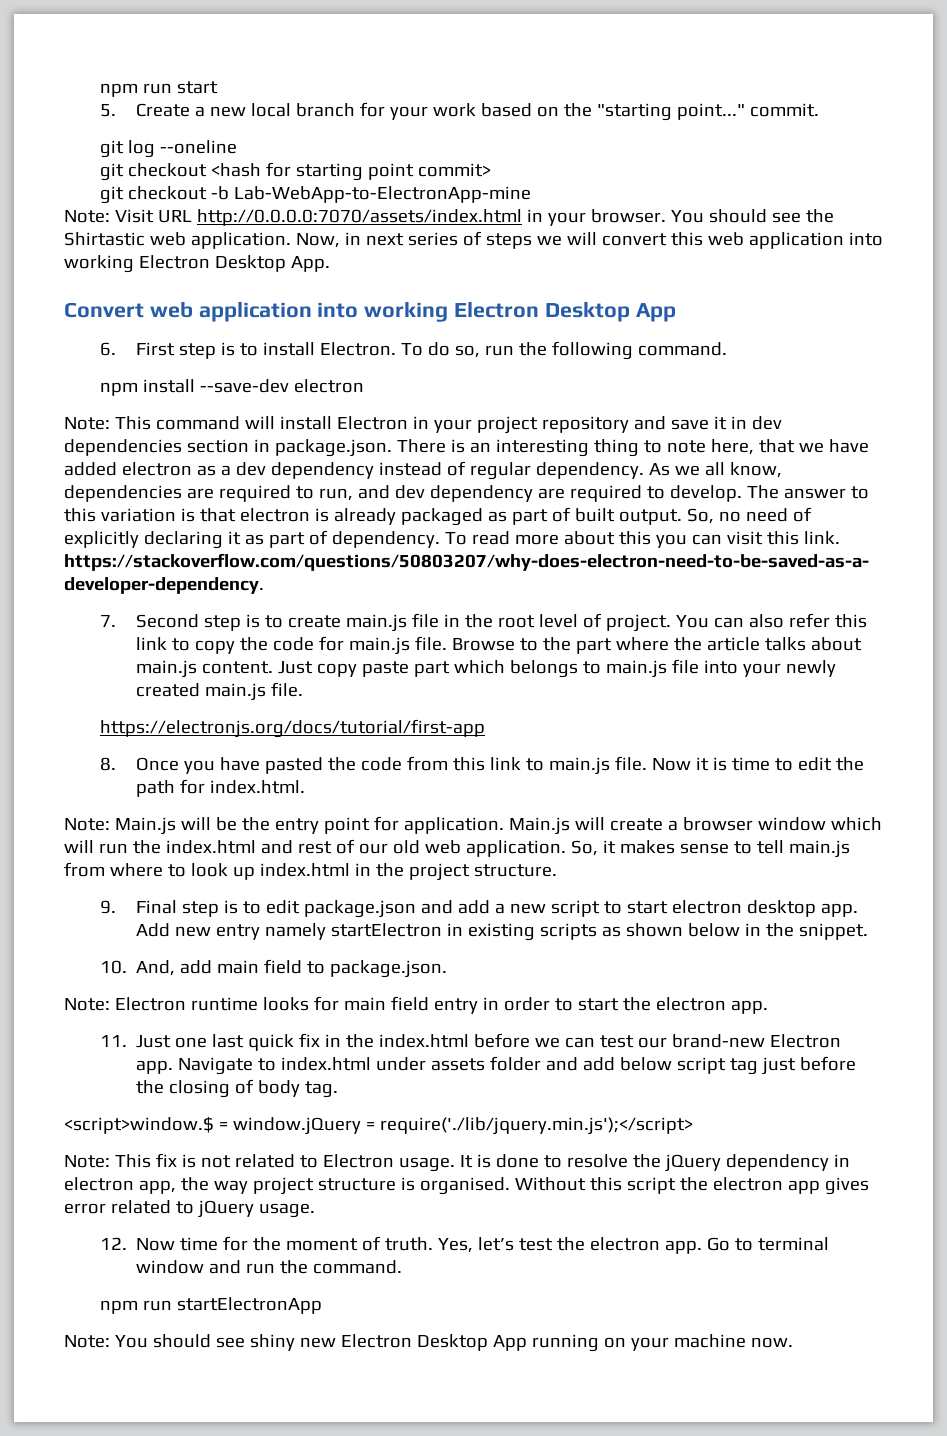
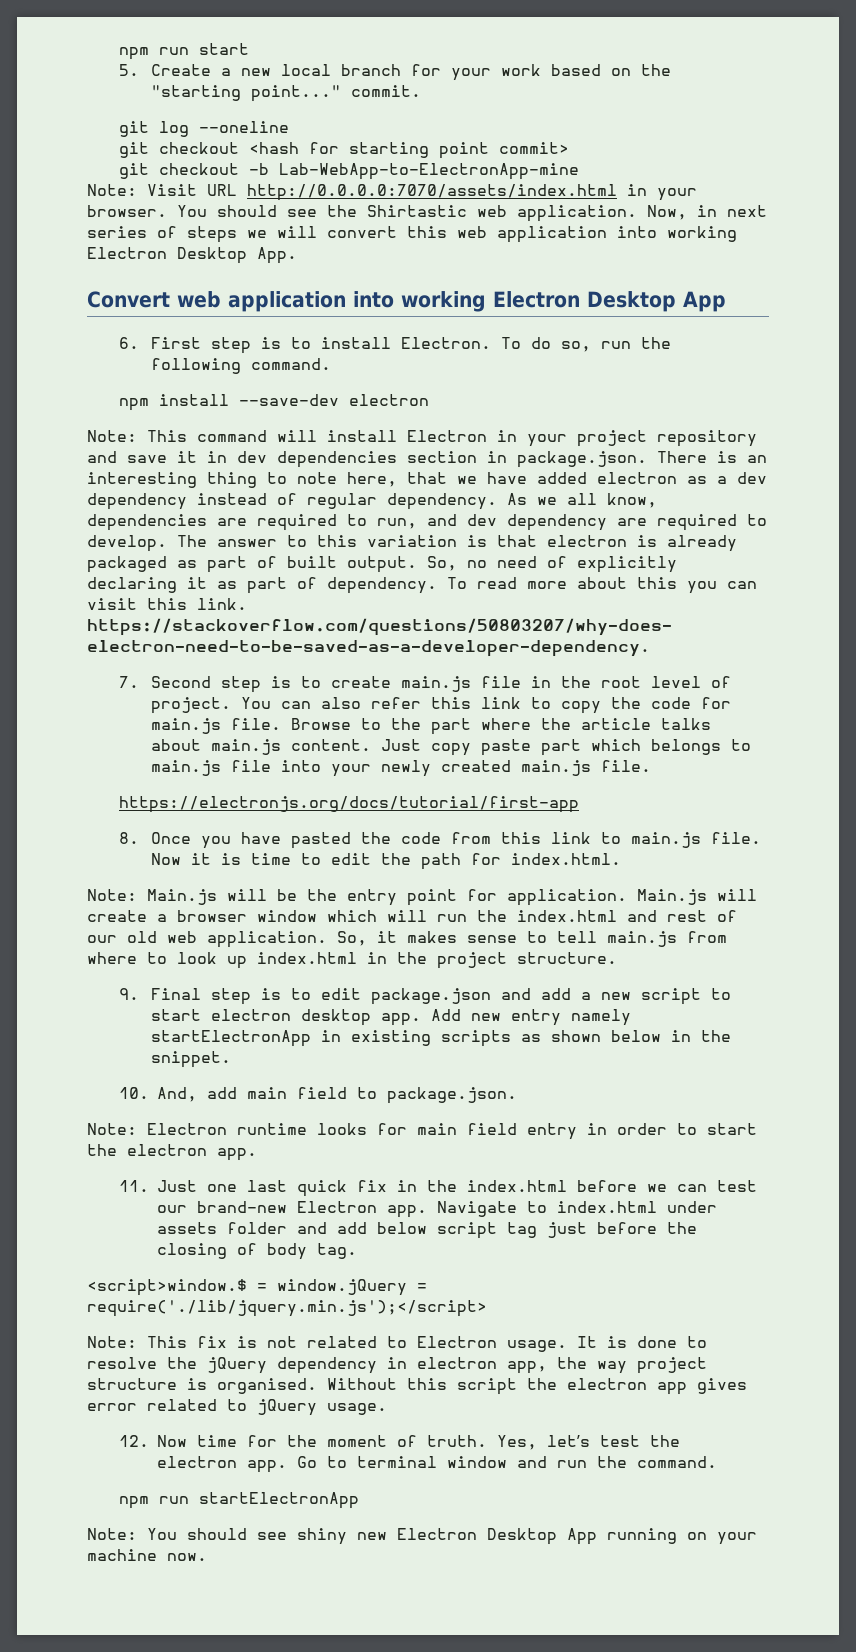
[330,923,442,937] startElectron -> [150,1030,311,1047] startElectronApp

